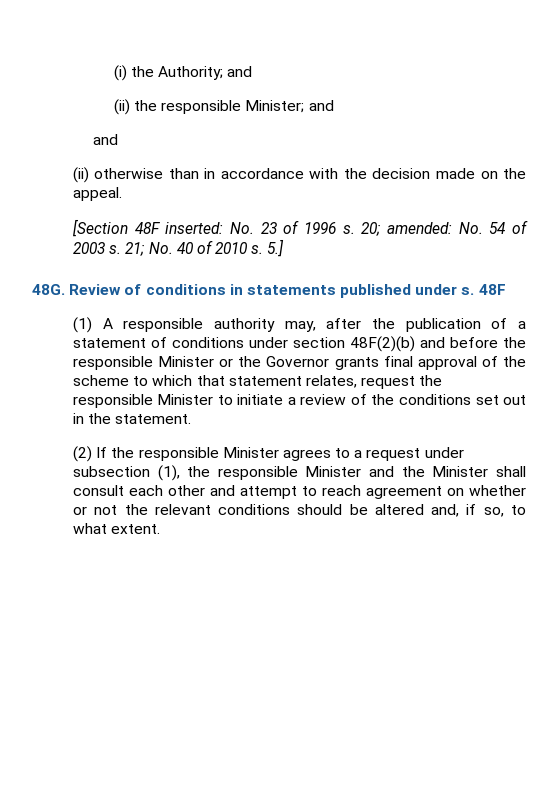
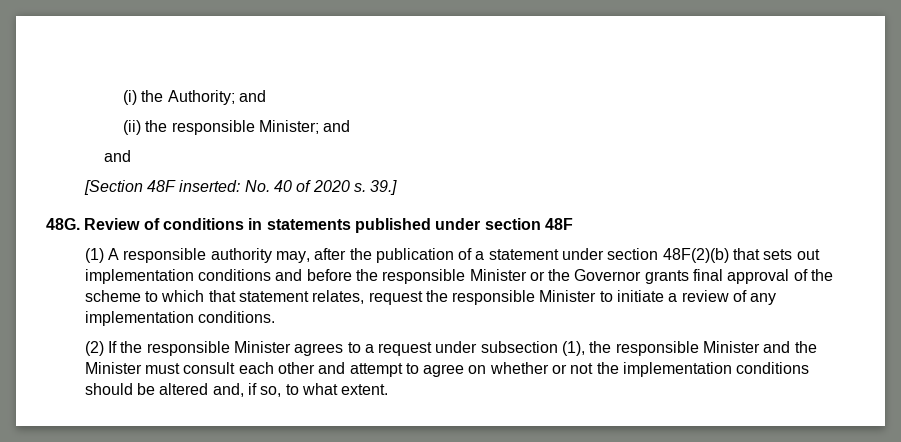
[72,167,526,183] [72,187,122,201] [72,219,528,237] [72,239,285,257] (ii) otherwise than in accordance with the decision made on the appeal. // [Section 48F inserted: No. 23 of 1996 s. 20; amended: No. 54 of 2003 s. 21; No. 40 of 2010 s. 5.] -> [83,180,398,195] [Section 48F inserted: No. 40 of 2020 s. 39.]
[461,287,475,295] s. -> [484,218,541,230] section
[150,337,244,348] of conditions -> (559, 254) none
(415, 344) none -> [733,248,820,260] [84,269,271,284] that sets out implementation conditions
[371,394,526,405] [72,413,192,424] the conditions set out in the statement. -> [750,293,777,305] [84,311,275,326] any implementation conditions.
[496,466,526,477] shall -> [144,363,180,374] must
[321,485,442,499] reach agreement -> [423,364,465,377] agree
[154,504,211,515] relevant -> [623,362,733,377] implementation

